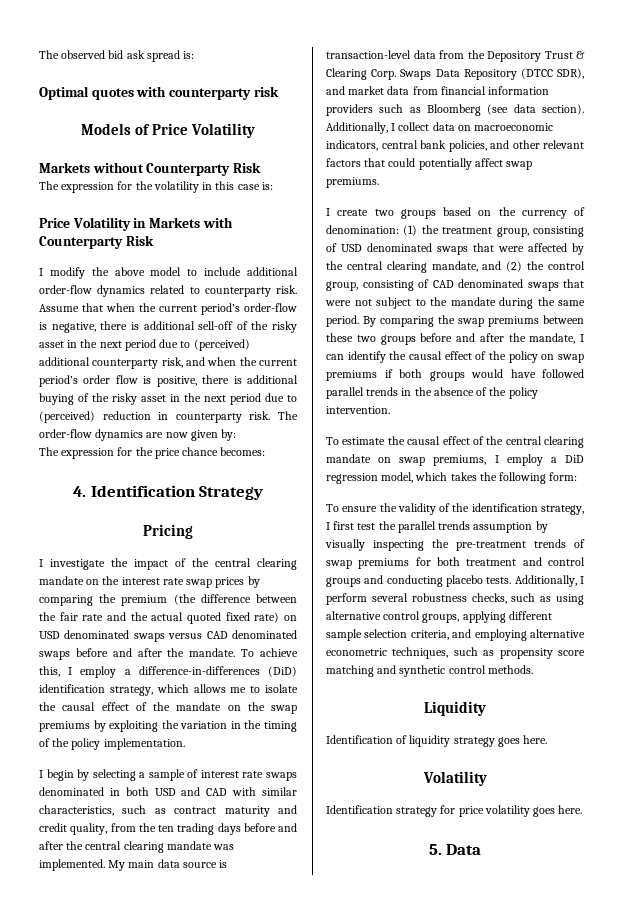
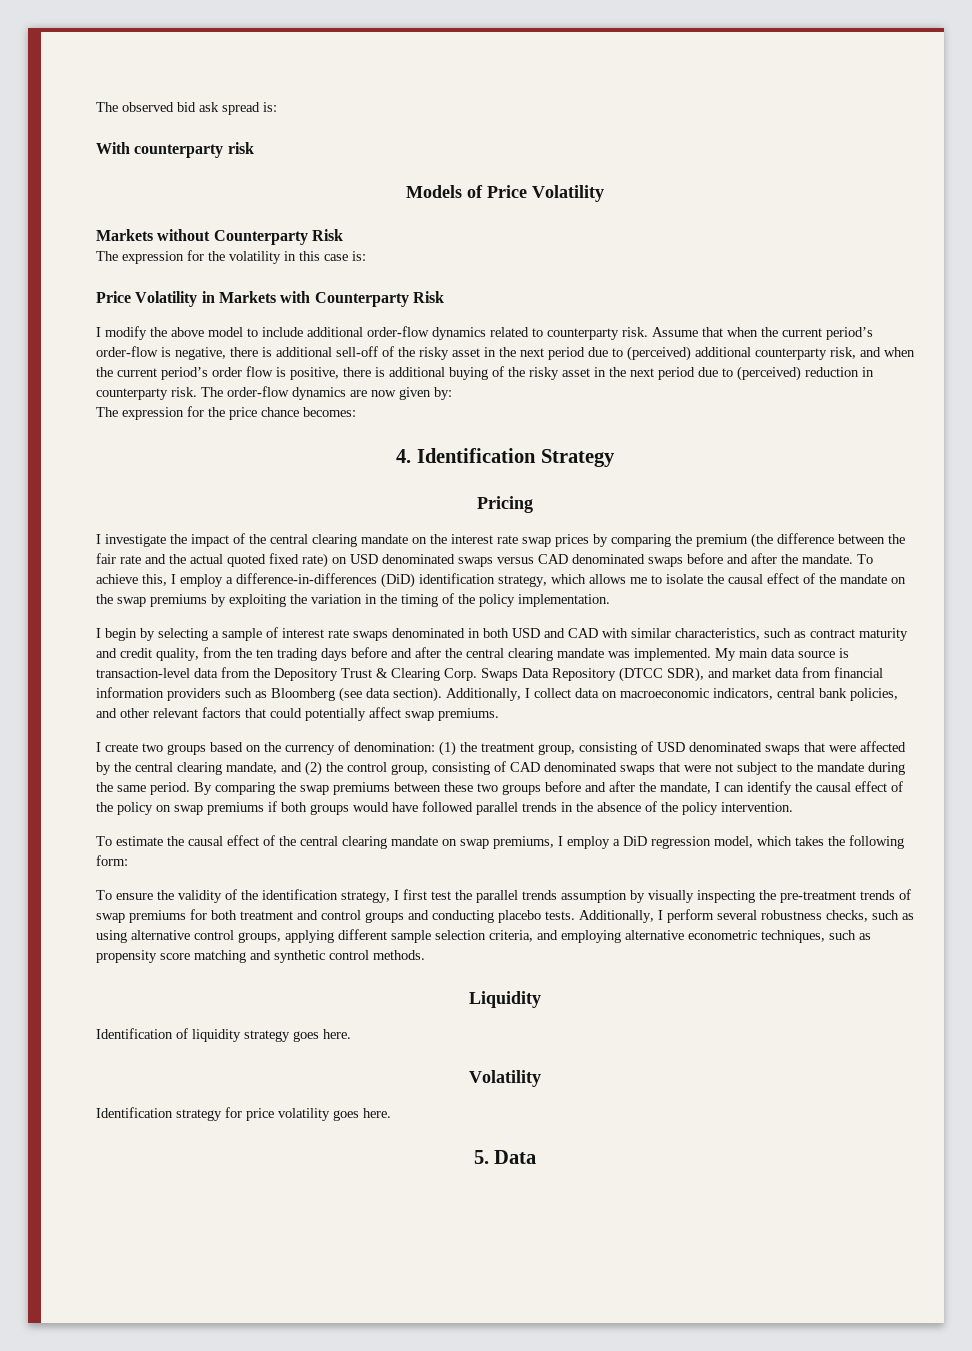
[39,86,167,100] Optimal quotes with -> [96,142,130,154] With

